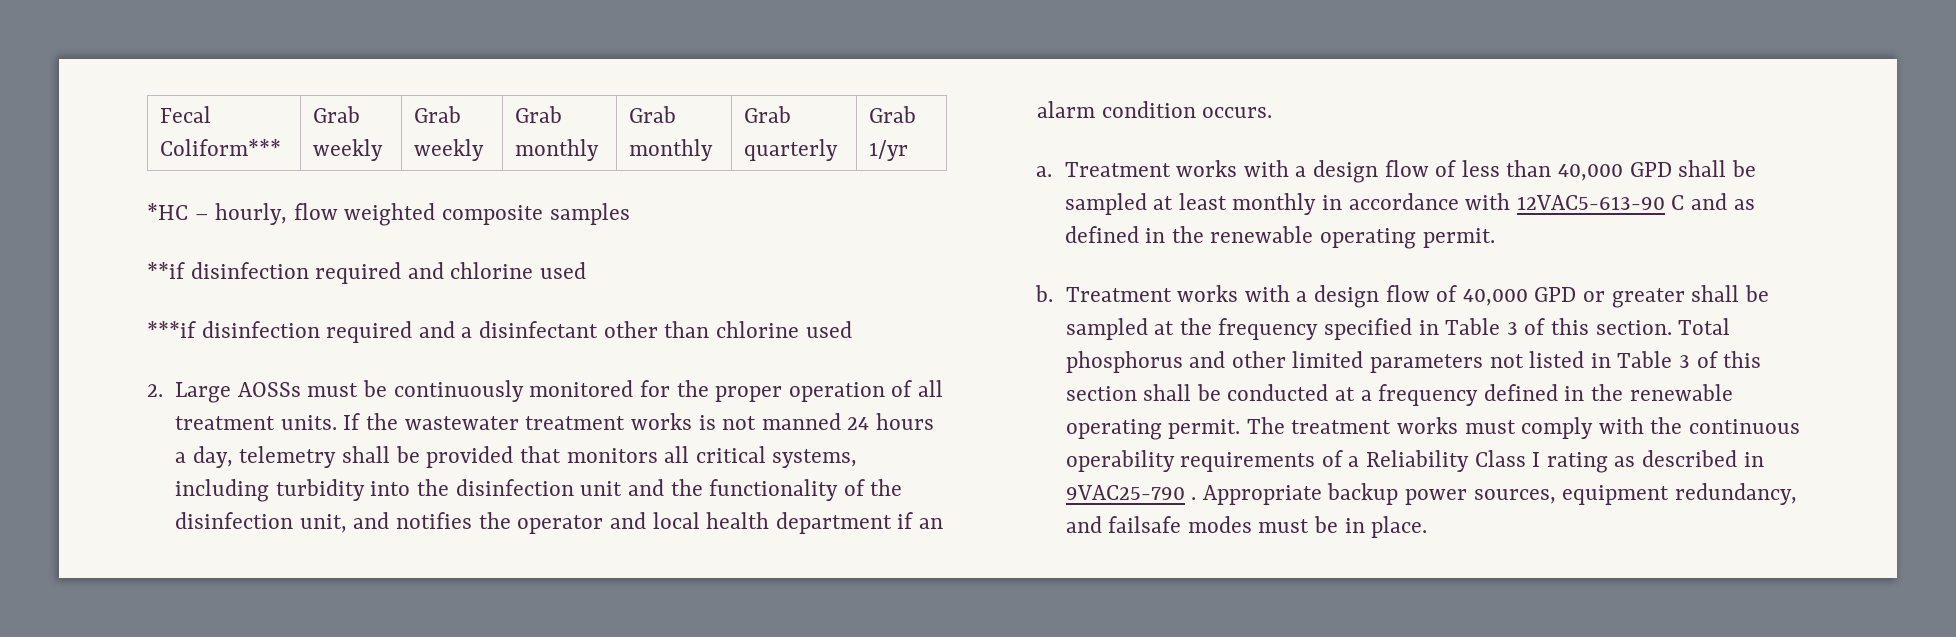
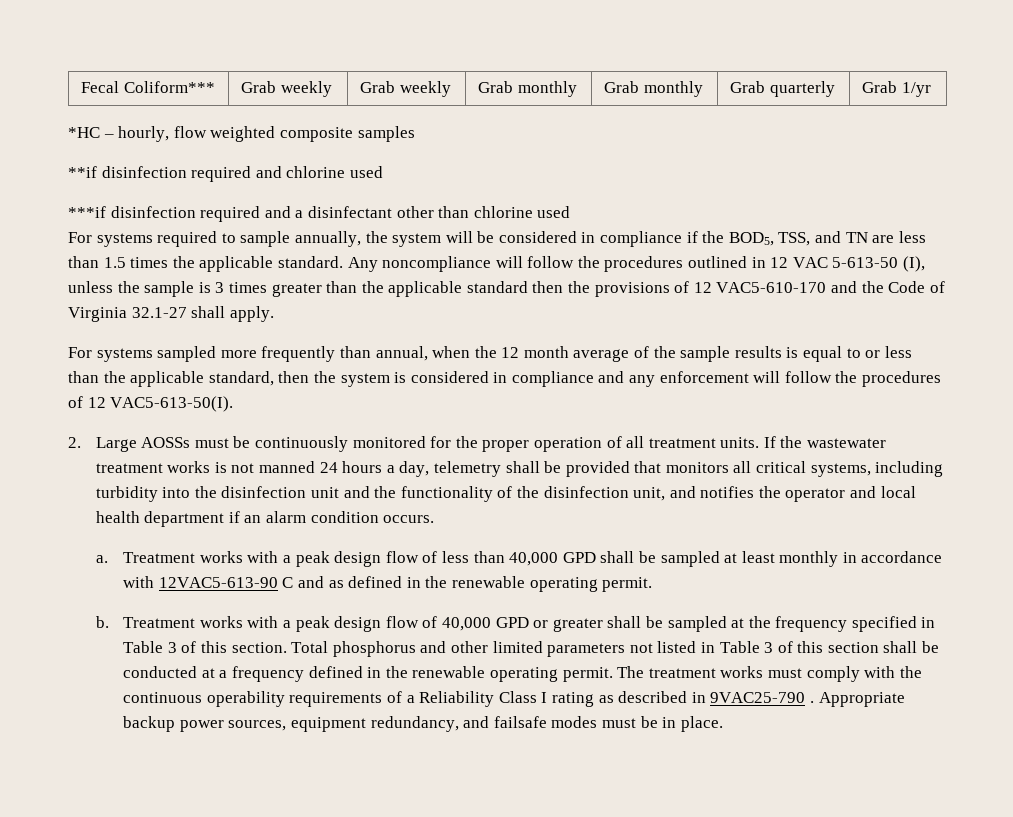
(852, 329) none -> [68,231,926,247] [68,256,926,272] [68,281,945,297] [68,306,274,322] [68,346,912,362] [68,371,942,387] [68,396,234,412] // For systems required to sample annually, the system will be considered in compliance if the BOD5, TSS, and TN are less than 1.5 times the applicable standard. Any noncompliance will follow the procedures outlined in 12 VAC 5-613-50 (I), unless the sample is 3 times greater than the applicable standard then the provisions of 12 VAC5-610-170 and the Code of Virginia 32.1-27 shall apply. // For systems sampled more frequently than annual, when the 12 month average of the sample results is equal to or less than the applicable standard, then the system is considered in compliance and any enforcement will follow the procedures of 12 VAC5-613-50(I).
(1307, 171) none -> [295,551,330,567] peak
(1308, 296) none -> [295,616,330,632] peak

